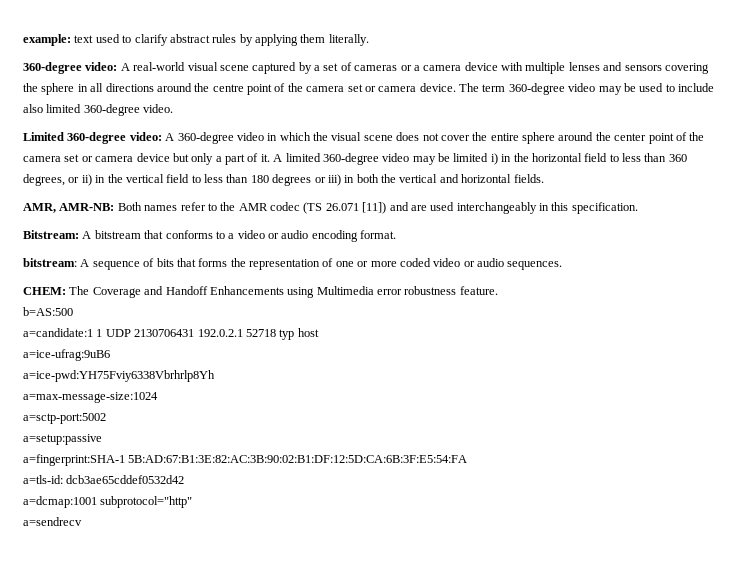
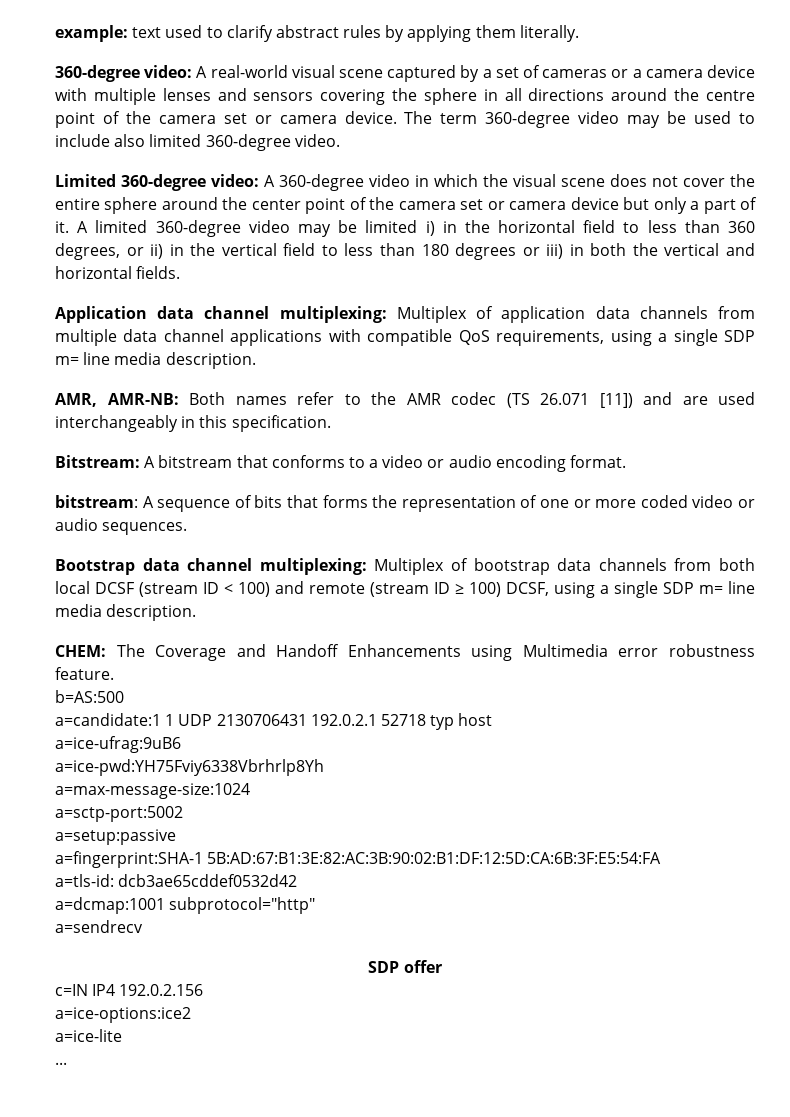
(544, 178) none -> [55,306,755,323] [55,329,756,346] [55,352,256,369] // Application data channel multiplexing: Multiplex of application data channels from multiple data channel applications with compatible QoS requirements, using a single SDP m= line media description.
(563, 265) none -> [55,558,756,575] [55,581,755,598] [55,604,197,621] // Bootstrap data channel multiplexing: Multiplex of bootstrap data channels from both local DCSF (stream ID < 100) and remote (stream ID ≥ 100) DCSF, using a single SDP m= line media description.
(82, 521) none -> [368,960,442,973] [55,984,204,996] [55,1007,191,1023] [55,1029,122,1042] [55,1062,67,1065] // SDP offer // c=IN IP4 192.0.2.156 // a=ice-options:ice2 // a=ice-lite // ...

